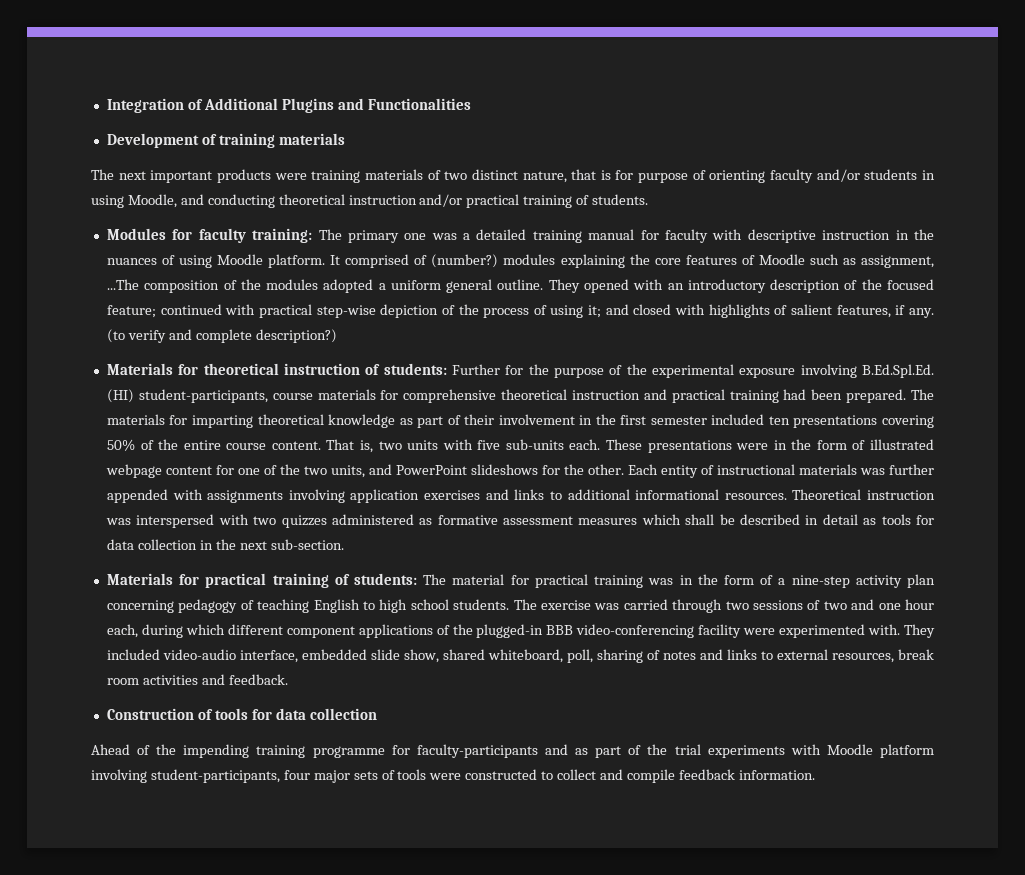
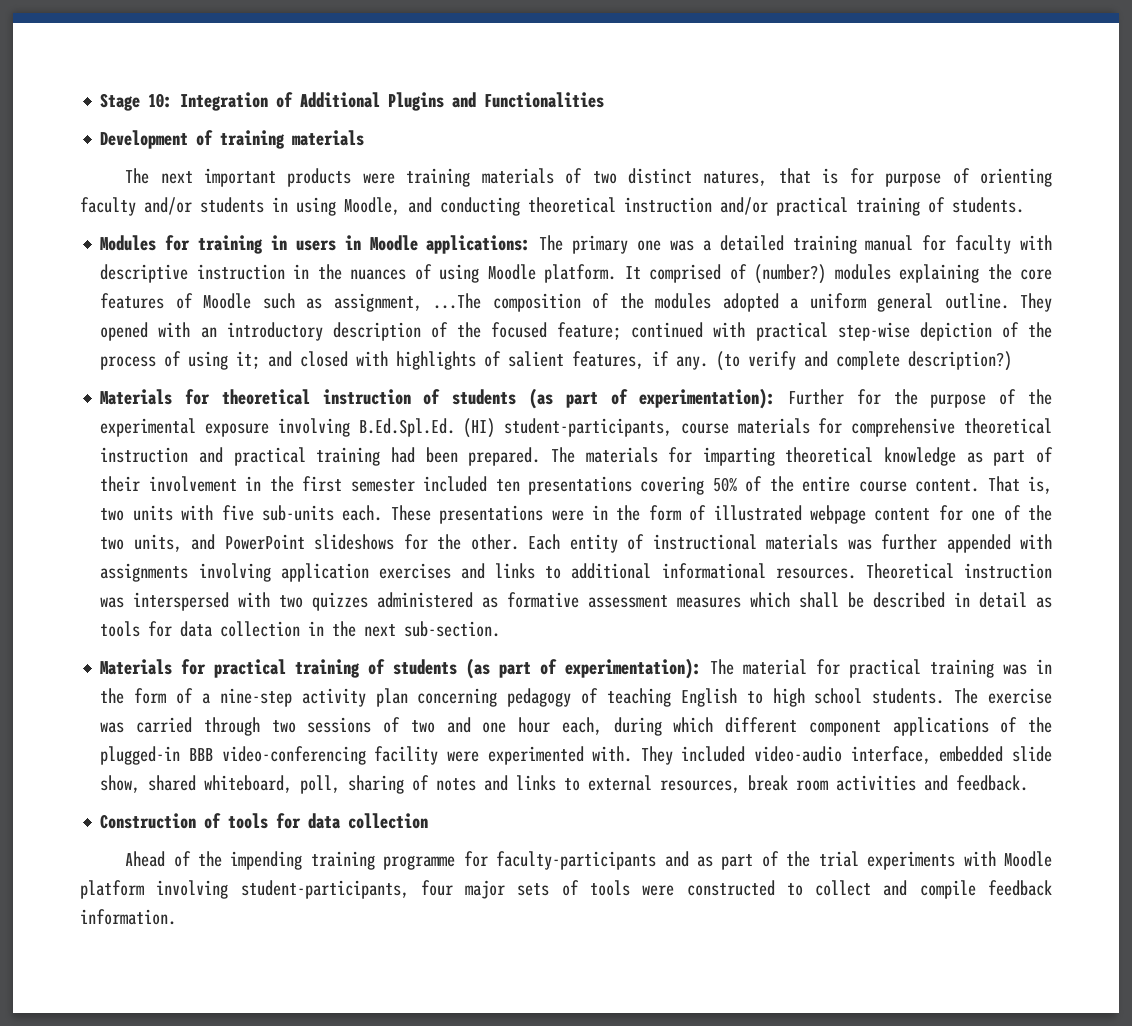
(106, 105) none -> [100,93,173,111] Stage 10:
[522,171,567,183] nature, -> [703,171,768,186] natures,
[198,228,313,243] faculty training: -> [198,235,531,254] training in users in Moodle applications:
[383,363,447,375] students: -> [452,388,776,409] students (as part of experimentation):
[354,573,418,585] students: -> [393,658,702,679] students (as part of experimentation):

